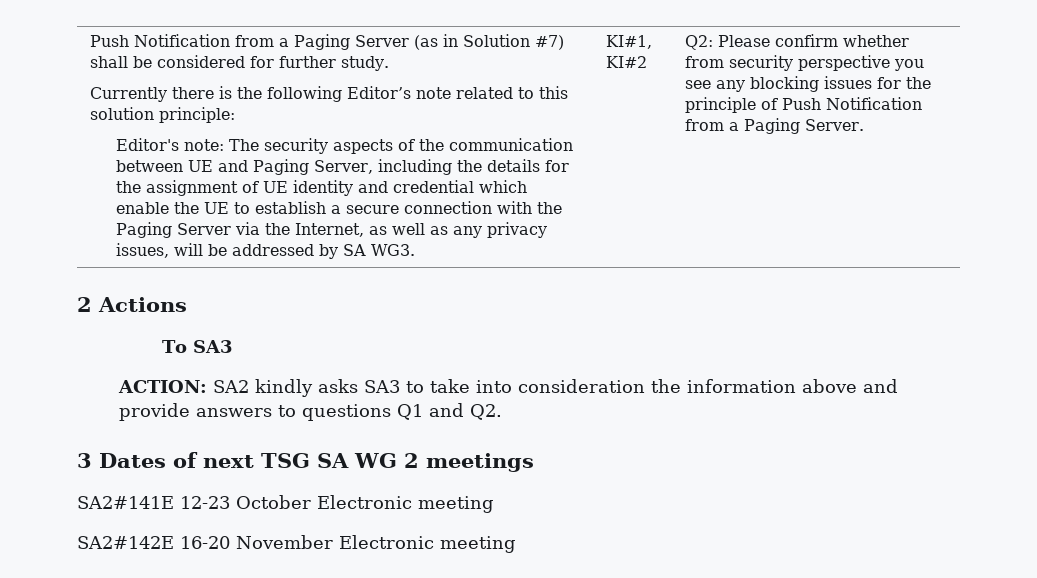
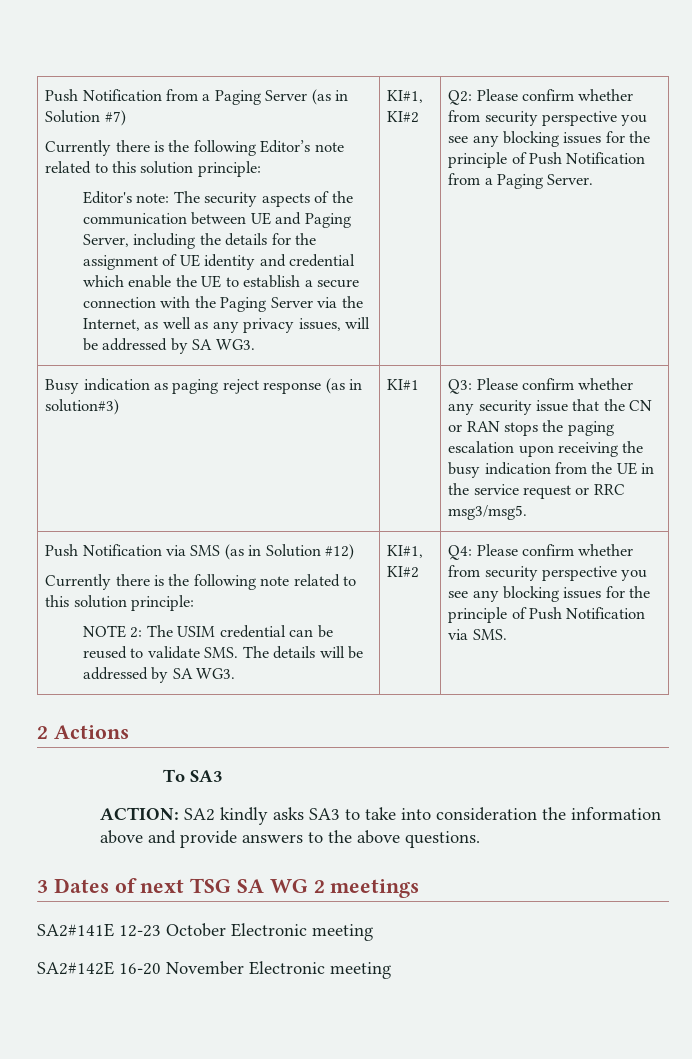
[90,55,390,71] shall be considered for further study. -> (126, 118) none
(865, 125) none -> [45,378,363,394] [45,399,120,415] [387,379,420,390] [448,378,634,394] [448,399,653,415] [448,420,614,436] [448,441,644,457] [448,462,655,478] [448,483,625,499] [448,505,528,520] [45,544,355,560] [45,574,357,590] [45,595,195,611] [82,625,333,638] [82,646,363,659] [82,667,236,683] [387,545,424,558] [387,566,420,578] [448,544,634,560] [448,565,648,581] [448,586,651,602] [448,607,646,623] [448,629,507,640] // Busy indication as paging reject response (as in solution#3) | KI#1 | Q3: Please confirm whether any security issue that the CN or RAN stops the paging escalation upon receiving the busy indication from the UE in the service request or RRC msg3/msg5. // Push Notification via SMS (as in Solution #12) // Currently there is the following note related to this solution principle: // NOTE 2: The USIM credential can be reused to validate SMS. The details will be addressed by SA WG3. | KI#1, KI#2 | Q4: Please confirm whether from security perspective you see any blocking issues for the principle of Push Notification via SMS.
[302,403,503,421] questions Q1 and Q2. -> [327,830,480,848] the above questions.

